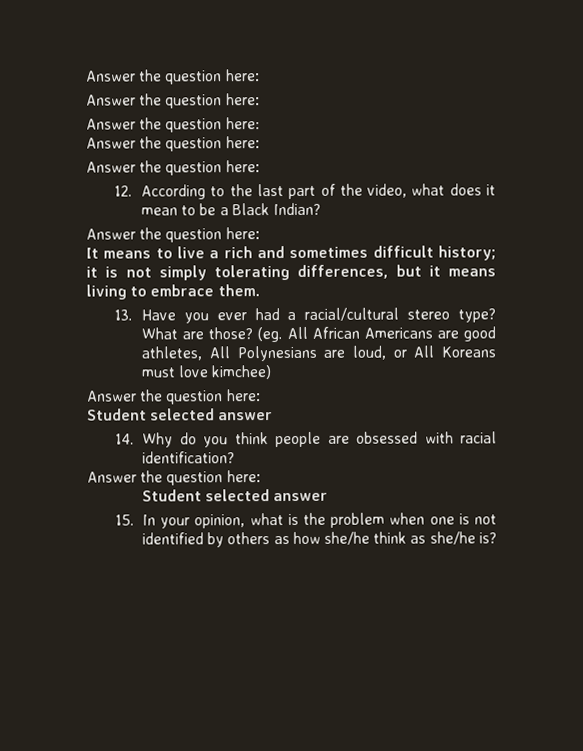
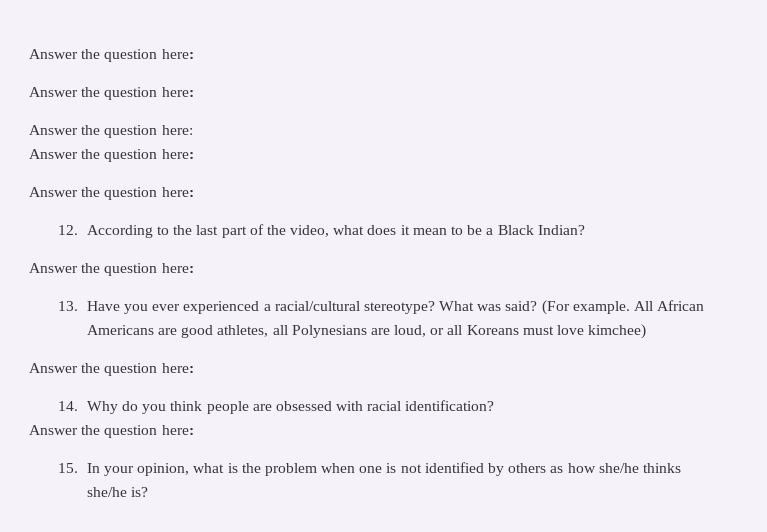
[86,245,496,261] [86,264,496,281] [86,284,260,300] // It means to live a rich and sometimes difficult history; it is not simply tolerating differences, but it means living to embrace them. -> (194, 268) none
[254,308,280,321] had -> [183,301,260,314] experienced
[407,308,496,323] [141,327,283,343] stereo type? What are those? (eg. -> [363,300,630,315] stereotype? What was said? (For example.
[208,346,230,359] All -> [272,325,288,335] all
[413,345,435,358] All -> [447,325,463,335] all
[87,408,274,421] // Student selected answer -> (194, 368) none
[142,489,329,502] // Student selected answer -> (194, 430) none
[373,531,427,544] think as -> [642,463,681,473] thinks

